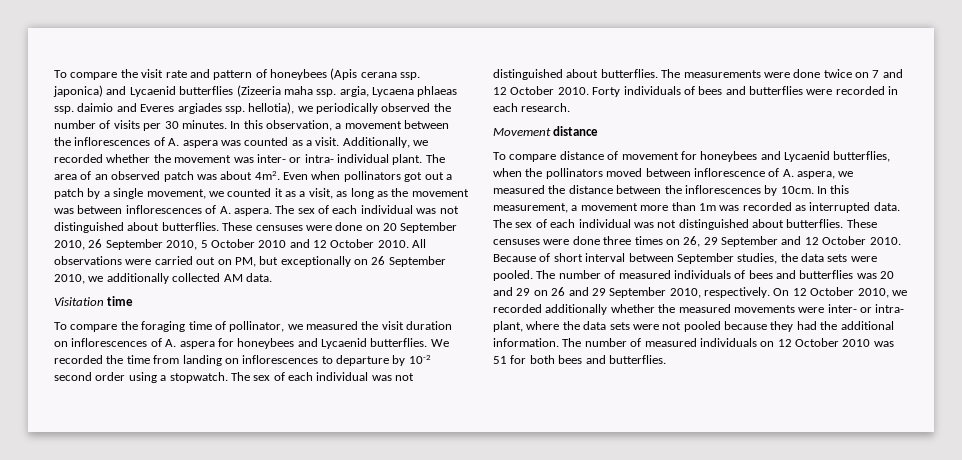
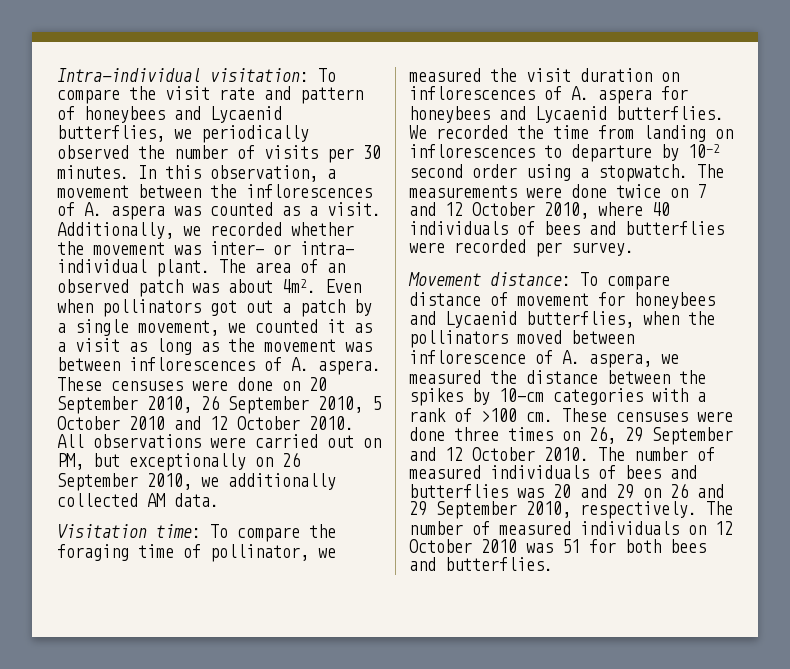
(54, 74) none -> [57,68,309,82] Intra-individual visitation:
[330,68,421,80] [53,85,458,97] [54,102,295,114] (Apis cerana ssp. japonica) and Lycaenid butterflies (Zizeeria maha ssp. argia, Lycaena phlaeas ssp. daimio and Everes argiades ssp. hellotia), -> [174,106,282,123] [57,125,165,142] and Lycaenid butterflies,
[308,188,333,199] visit, -> [75,338,120,352] visit
[275,205,459,214] [54,222,219,233] The sex of each individual was not distinguished about butterflies. -> (381, 367) none
[107,296,134,306] time // -> [156,524,201,538] time:
[253,372,415,381] [493,69,681,80] sex of each individual was not distinguished about butterflies. The -> (724, 171) none
[557,87,621,97] 2010. Forty -> [544,202,670,219] 2010, where 40
[888,86,899,95] [493,103,571,112] in each research. -> [535,242,634,257] per survey.
[553,126,599,136] distance // -> [490,272,571,286] distance:
[684,185,850,196] [493,202,900,213] [493,219,844,230] inflorescences by 10cm. In this measurement, a movement more than 1m was recorded as interrupted data. The sex of each individual was not distinguished about butterflies. -> [409,388,706,406] [409,408,553,422] spikes by 10-cm categories with a rank of >100 cm.
[493,253,877,264] [493,270,533,281] Because of short interval between September studies, the data sets were pooled. -> (589, 454) none
[773,287,907,298] [493,304,905,315] [493,321,894,332] [493,338,559,347] On 12 October 2010, we recorded additionally whether the measured movements were inter- or intra- plant, where the data sets were not pooled because they had the additional information. -> (697, 510) none

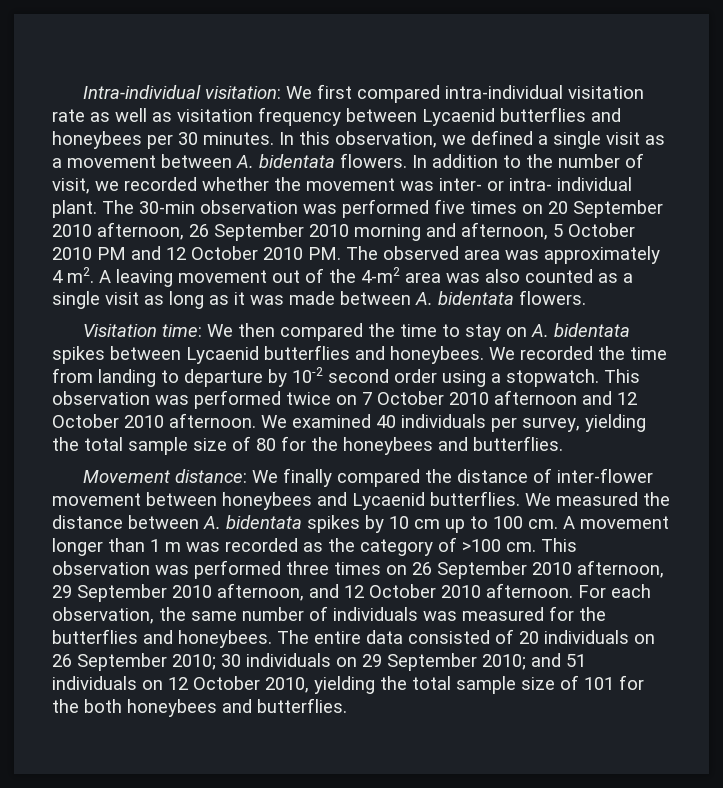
[318,68,336,82] [57,86,363,104] [57,106,282,123] [57,125,309,143] [57,145,318,159] To compare the visit rate and pattern of honeybees and Lycaenid butterflies, we periodically observed the number of visits -> [286,84,645,103] [52,107,621,126] [52,131,142,149] We first compared intra-individual visitation rate as well as visitation frequency between Lycaenid butterflies and honeybees
[327,169,336,179] [57,184,372,198] [57,202,381,220] [57,222,174,239] a movement between the inflorescences of A. aspera was counted as a visit. Additionally, -> [442,130,665,149] [52,153,644,168] [52,178,90,194] we defined a single visit as a movement between A. bidentata flowers. In addition to the number of visit,
[255,259,345,273] [57,279,361,297] [57,299,372,317] [57,319,372,336] [57,338,372,355] [57,357,381,375] [57,377,327,391] [57,395,381,414] [57,416,354,430] [57,434,381,448] [57,452,300,471] [57,473,336,491] [57,493,219,507] [57,524,336,542] [57,544,336,562] [409,68,679,82] [409,86,688,104] [409,106,724,123] area of an observed patch was about 4m2. Even when pollinators got out a patch by a single movement, we counted it as a visit as long as the movement was between inflorescences of A. aspera. These censuses were done on 20 September 2010, 26 September 2010, 5 October 2010 and 12 October 2010. All observations were carried out on PM, but exceptionally on 26 September 2010, we additionally collected AM data. // Visitation time: To compare the foraging time of pollinator, we measured the visit duration on inflorescences of A. aspera for honeybees and Lycaenid butterflies. -> [139,199,663,218] [52,222,635,241] [52,246,660,264] [52,267,633,287] [52,290,586,309] [83,323,631,341] [52,345,484,364] 30-min observation was performed five times on 20 September 2010 afternoon, 26 September 2010 morning and afternoon, 5 October 2010 PM and 12 October 2010 PM. The observed area was approximately 4 m2. A leaving movement out of the 4-m2 area was also counted as a single visit as long as it was made between A. bidentata flowers. // Visitation time: We then compared the time to stay on A. bidentata spikes between Lycaenid butterflies and honeybees.
[715,129,733,139] [409,144,535,158] on inflorescences -> (156, 378) none
[697,164,724,178] [409,184,706,198] [409,202,670,219] [409,221,724,235] [409,239,634,257] [408,272,670,290] [409,292,715,309] [409,311,715,328] [409,330,634,348] [409,350,679,368] [409,370,706,384] [409,388,706,406] [409,408,733,422] [409,426,733,445] [409,447,715,461] [409,465,697,479] [409,483,724,499] [409,501,733,519] [409,521,733,535] [409,539,706,553] The measurements were done twice on 7 and 12 October 2010, where 40 individuals of bees and butterflies were recorded per survey. // Movement distance: To compare distance of movement for honeybees and Lycaenid butterflies, when the pollinators moved between inflorescence of A. aspera, we measured the distance between the spikes by 10-cm categories with a rank of >100 cm. These censuses were done three times on 26, 29 September and 12 October 2010. The number of measured individuals of bees and butterflies was 20 and 29 on 26 and 29 September 2010, respectively. The number of measured individuals on 12 October 2010 was 51 for both bees -> [604,369,640,383] [52,390,637,409] [52,413,646,432] [52,436,563,455] [83,468,654,487] [52,491,670,510] [52,515,669,533] [52,537,577,556] [52,560,664,579] [52,583,651,602] [52,606,606,624] [52,629,655,648] [52,653,586,671] [52,675,644,694] [52,699,217,717] This observation was performed twice on 7 October 2010 afternoon and 12 October 2010 afternoon. We examined 40 individuals per survey, yielding the total sample size of 80 for the honeybees and butterflies. // Movement distance: We finally compared the distance of inter-flower movement between honeybees and Lycaenid butterflies. We measured the distance between A. bidentata spikes by 10 cm up to 100 cm. A movement longer than 1 m was recorded as the category of >100 cm. This observation was performed three times on 26 September 2010 afternoon, 29 September 2010 afternoon, and 12 October 2010 afternoon. For each observation, the same number of individuals was measured for the butterflies and honeybees. The entire data consisted of 20 individuals on 26 September 2010; 30 individuals on 29 September 2010; and 51 individuals on 12 October 2010, yielding the total sample size of 101 for the both honeybees

